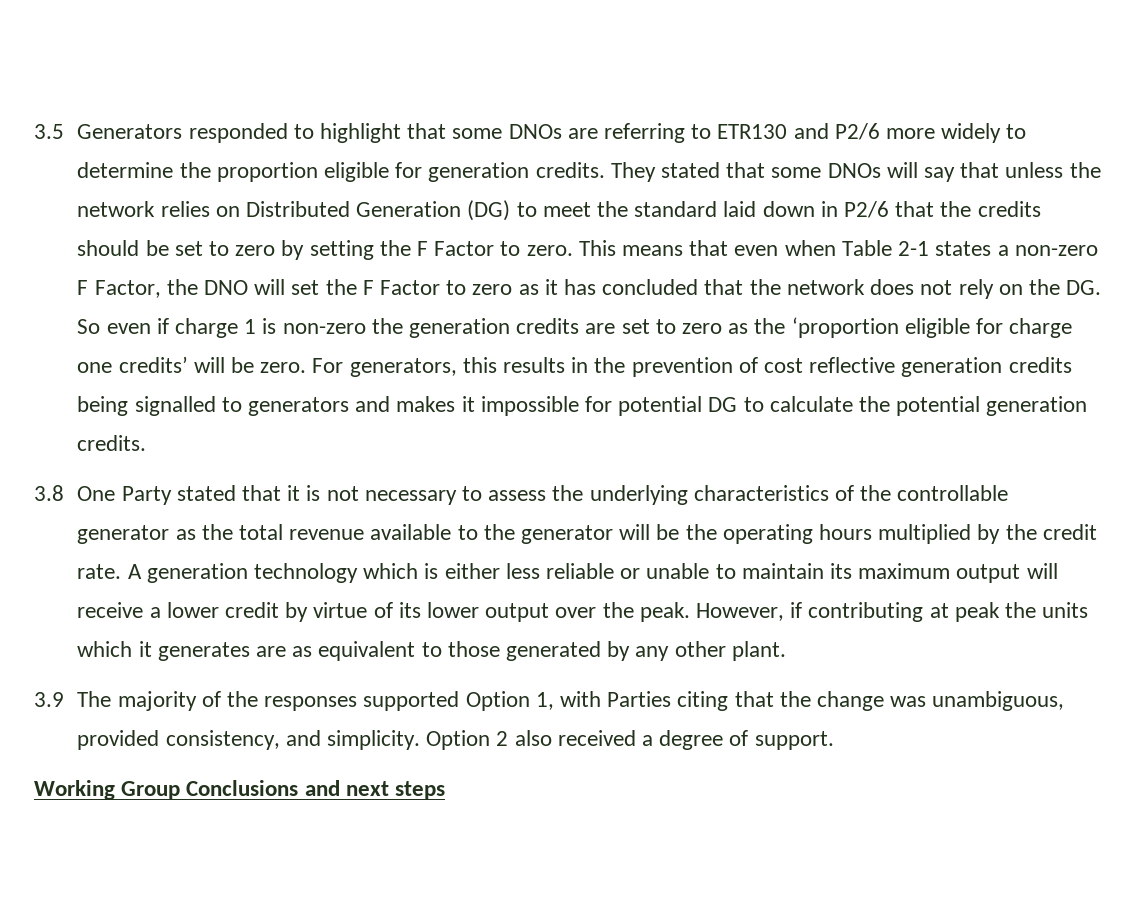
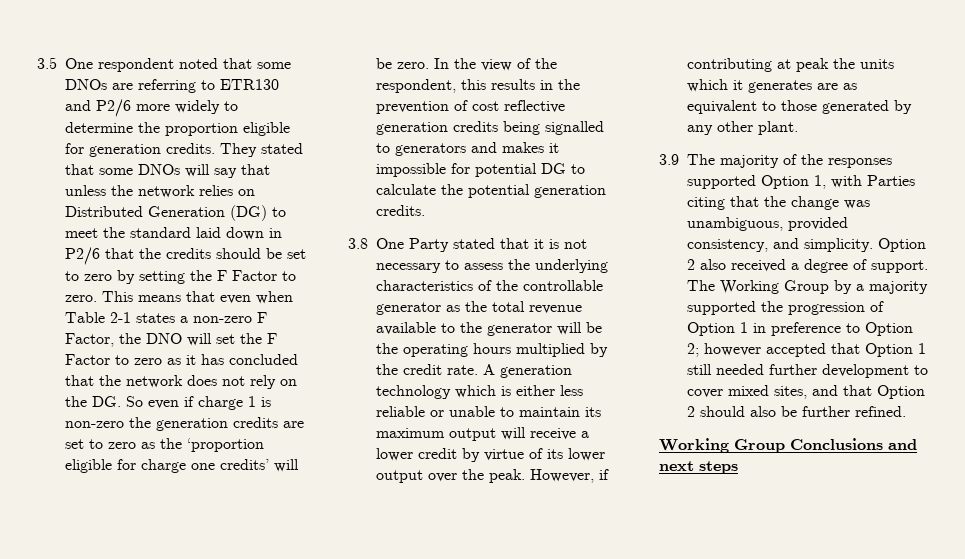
[77,123,401,143] Generators responded to highlight -> [65,58,218,72] One respondent noted
[312,358,457,377] For generators, -> [434,58,557,71] [376,79,456,93] In the view of the respondent,
(834, 740) none -> [687,280,928,294] [687,301,884,315] [687,322,913,336] [687,343,926,357] [687,364,928,378] [687,385,925,399] [687,406,906,417] The Working Group by a majority supported the progression of Option 1 in preference to Option 2; however accepted that Option 1 still needed further development to cover mixed sites, and that Option 2 should also be further refined.

